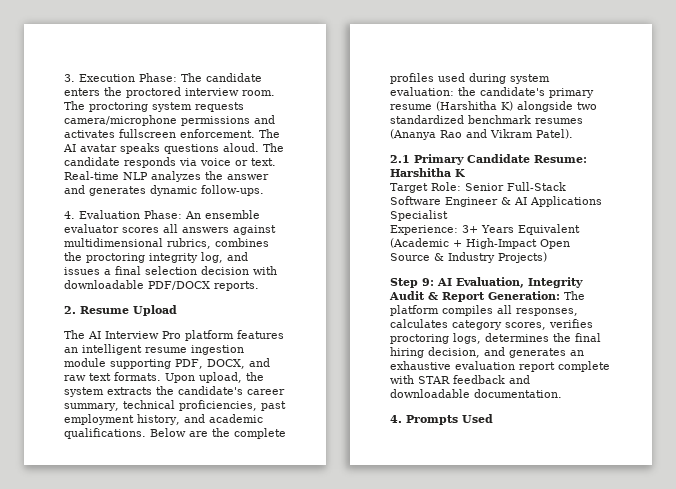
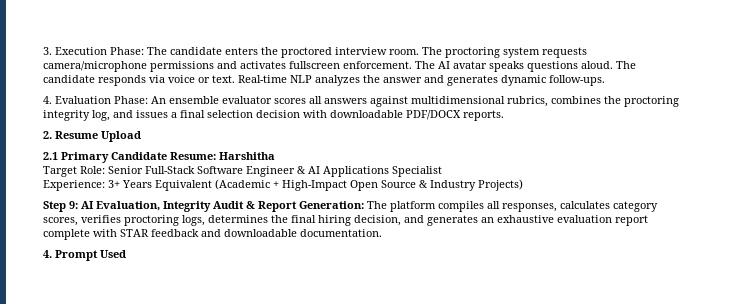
[64,330,284,341] [64,344,244,355] [64,358,270,369] [64,372,264,383] [64,386,285,397] [64,400,286,411] [64,414,263,425] [64,428,286,439] [390,73,550,84] [390,87,594,98] [390,101,597,112] [390,115,583,124] [390,129,573,140] // The AI Interview Pro platform features an intelligent resume ingestion module supporting PDF, DOCX, and raw text formats. Upon upload, the system extracts the candidate's career summary, technical proficiencies, past employment history, and academic qualifications. Below are the complete profiles used during system evaluation: the candidate's primary resume (Harshitha K) alongside two standardized benchmark resumes (Ananya Rao and Vikram Patel). -> (141, 136) none
[455,169,465,177] K -> (275, 156) none
[406,415,458,425] Prompts -> [55,250,98,261] Prompt

